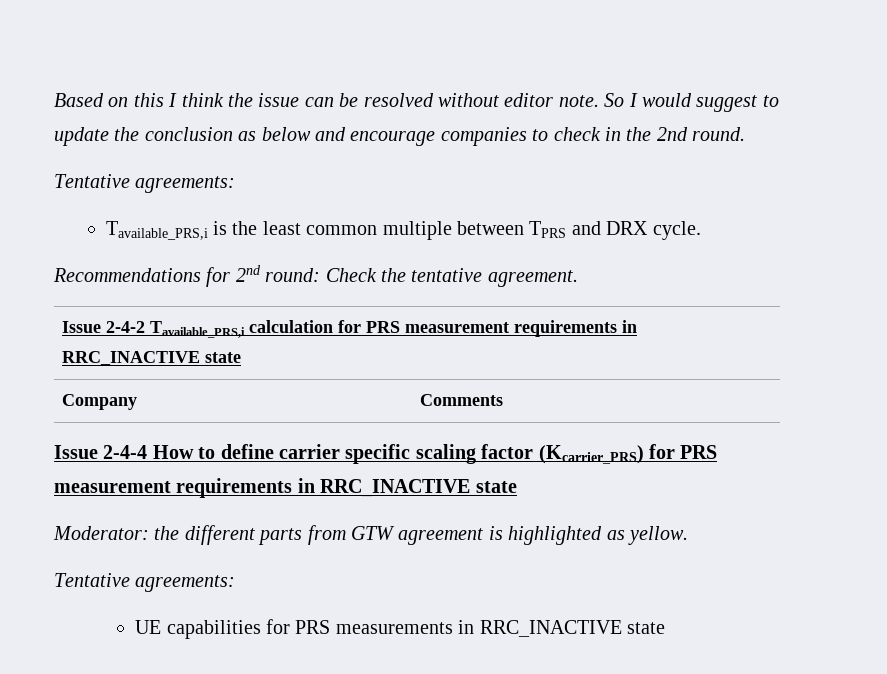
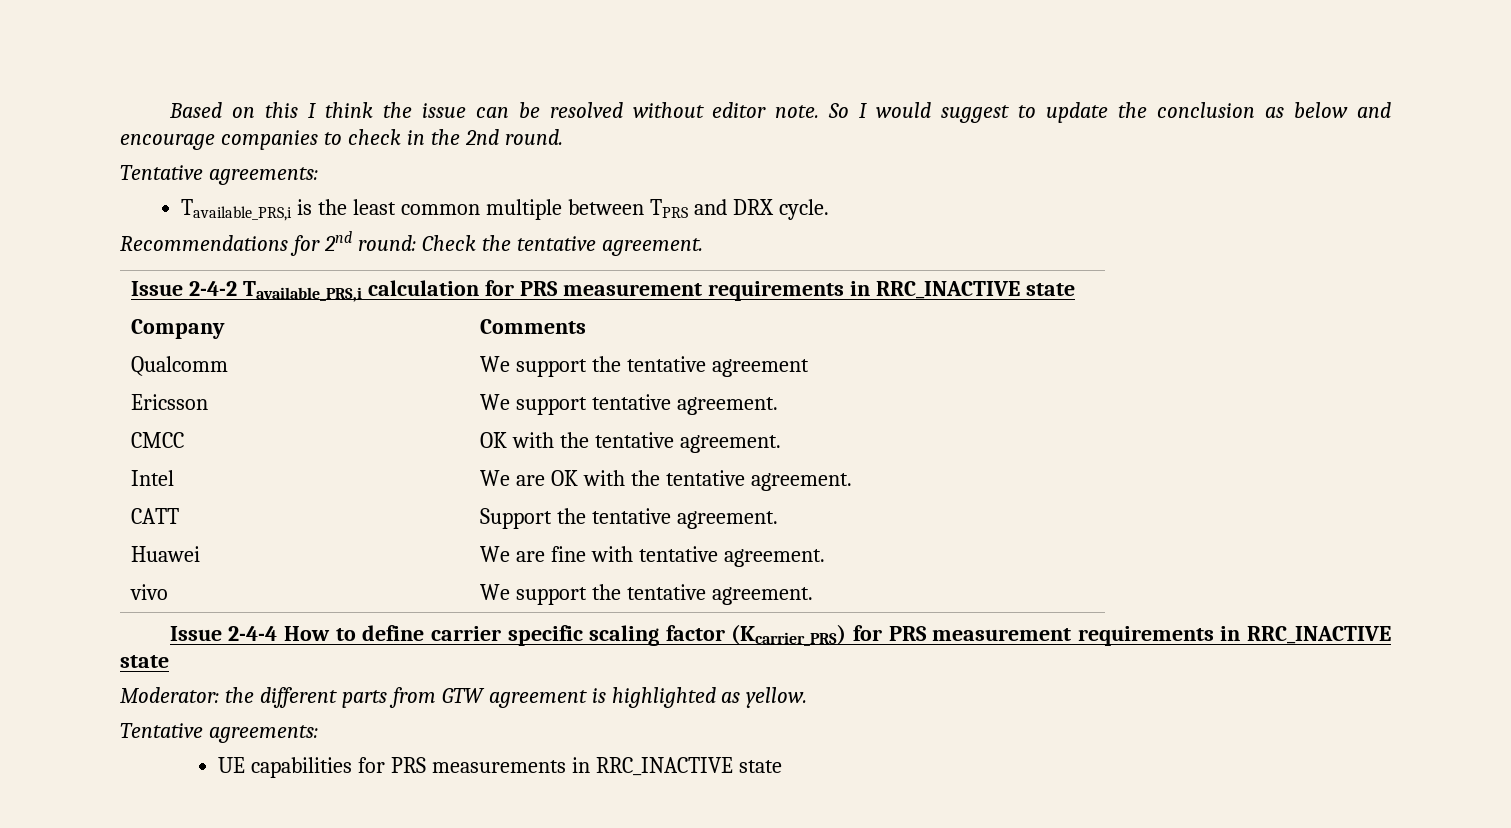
(504, 400) none -> [131,356,229,376] [480,356,810,377] [131,394,209,410] [480,394,779,415] [131,432,185,448] [480,432,782,453] [131,470,175,486] [480,470,853,491] [131,508,180,524] [480,508,779,529] [131,546,201,562] [480,546,826,567] [130,584,169,600] [480,584,814,605] // Qualcomm | We support the tentative agreement // Ericsson | We support tentative agreement. // CMCC | OK with the tentative agreement. // Intel | We are OK with the tentative agreement. // CATT | Support the tentative agreement. // Huawei | We are fine with tentative agreement. // vivo | We support the tentative agreement.

